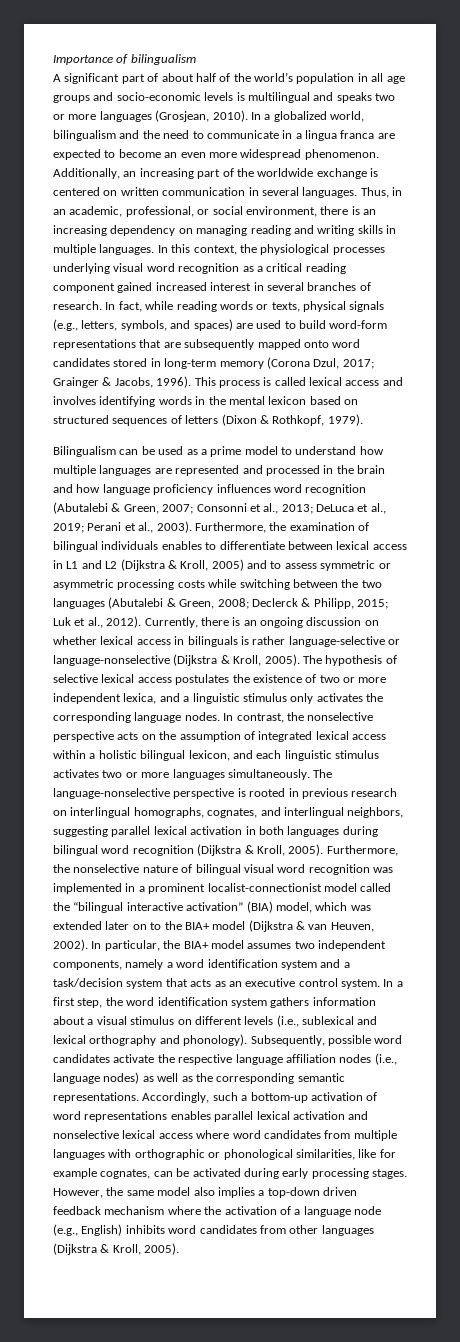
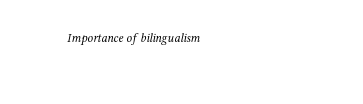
[53,72,405,84] [53,92,395,103] [53,110,364,122] [53,130,395,141] [53,149,379,160] [53,168,378,179] [53,187,402,198] [53,206,376,217] [53,225,396,236] [53,244,385,255] [53,263,346,274] [53,282,371,293] [53,301,385,312] [53,319,388,331] [53,339,361,350] [53,357,374,369] [53,376,403,388] [53,396,358,407] [53,414,363,426] [53,446,384,457] [53,465,385,476] [53,484,367,495] [53,502,386,514] [53,521,369,533] [53,541,407,552] [53,559,391,571] [53,579,382,590] [53,597,388,609] [53,616,379,628] [53,636,400,647] [53,654,397,666] [53,674,387,685] [53,693,383,704] [53,712,374,723] [53,731,386,742] [53,750,379,761] [53,769,333,780] [53,788,398,799] [53,807,404,818] [53,826,378,837] [53,844,398,856] [53,864,393,875] [53,883,392,894] [53,901,371,913] [53,920,374,932] [53,939,386,951] [53,959,350,970] [53,978,403,989] [53,997,376,1008] [53,1015,378,1027] [53,1034,403,1046] [53,1053,397,1065] [53,1072,345,1084] [53,1092,378,1103] [53,1111,369,1122] [53,1130,397,1141] [53,1149,396,1160] [53,1168,407,1179] [53,1187,357,1198] [53,1206,381,1217] [53,1224,374,1236] [53,1243,180,1255] // A significant part of about half of the world’s population in all age groups and socio-economic levels is multilingual and speaks two or more languages (Grosjean, 2010). In a globalized world, bilingualism and the need to communicate in a lingua franca are expected to become an even more widespread phenomenon. Additionally, an increasing part of the worldwide exchange is centered on written communication in several languages. Thus, in an academic, professional, or social environment, there is an increasing dependency on managing reading and writing skills in multiple languages. In this context, the physiological processes underlying visual word recognition as a critical reading component gained increased interest in several branches of research. In fact, while reading words or texts, physical signals (e.g., letters, symbols, and spaces) are used to build word-form representations that are subsequently mapped onto word candidates stored in long-term memory (Corona Dzul, 2017; Grainger & Jacobs, 1996). This process is called lexical access and involves identifying words in the mental lexicon based on structured sequences of letters (Dixon & Rothkopf, 1979). // Bilingualism can be used as a prime model to understand how multiple languages are represented and processed in the brain and how language proficiency influences word recognition (Abutalebi & Green, 2007; Consonni et al., 2013; DeLuca et al., 2019; Perani et al., 2003). Furthermore, the examination of bilingual individuals enables to differentiate between lexical access in L1 and L2 (Dijkstra & Kroll, 2005) and to assess symmetric or asymmetric processing costs while switching between the two languages (Abutalebi & Green, 2008; Declerck & Philipp, 2015; Luk et al., 2012). Currently, there is an ongoing discussion on whether lexical access in bilinguals is rather language-selective or language-nonselective (Dijkstra & Kroll, 2005). The hypothesis of selective lexical access postulates the existence of two or more independent lexica, and a linguistic stimulus only activates the corresponding language nodes. In contrast, the nonselective perspective acts on the assumption of integrated lexical access within a holistic bilingual lexicon, and each linguistic stimulus activates two or more languages simultaneously. The language-nonselective perspective is rooted in previous research on interlingual homographs, cognates, and interlingual neighbors, suggesting parallel lexical activation in both languages during bilingual word recognition (Dijkstra & Kroll, 2005). Furthermore, the nonselective nature of bilingual visual word recognition was implemented in a prominent localist-connectionist model called the “bilingual interactive activation” (BIA) model, which was extended later on to the BIA+ model (Dijkstra & van Heuven, 2002). In particular, the BIA+ model assumes two independent components, namely a word identification system and a task/decision system that acts as an executive control system. In a first step, the word identification system gathers information about a visual stimulus on different levels (i.e., sublexical and lexical orthography and phonology). Subsequently, possible word candidates activate the respective language affiliation nodes (i.e., language nodes) as well as the corresponding semantic representations. Accordingly, such a bottom-up activation of word representations enables parallel lexical activation and nonselective lexical access where word candidates from multiple languages with orthographic or phonological similarities, like for example cognates, can be activated during early processing stages. However, the same model also implies a top-down driven feedback mechanism where the activation of a language node (e.g., English) inhibits word candidates from other languages (Dijkstra & Kroll, 2005). -> (200, 39) none

